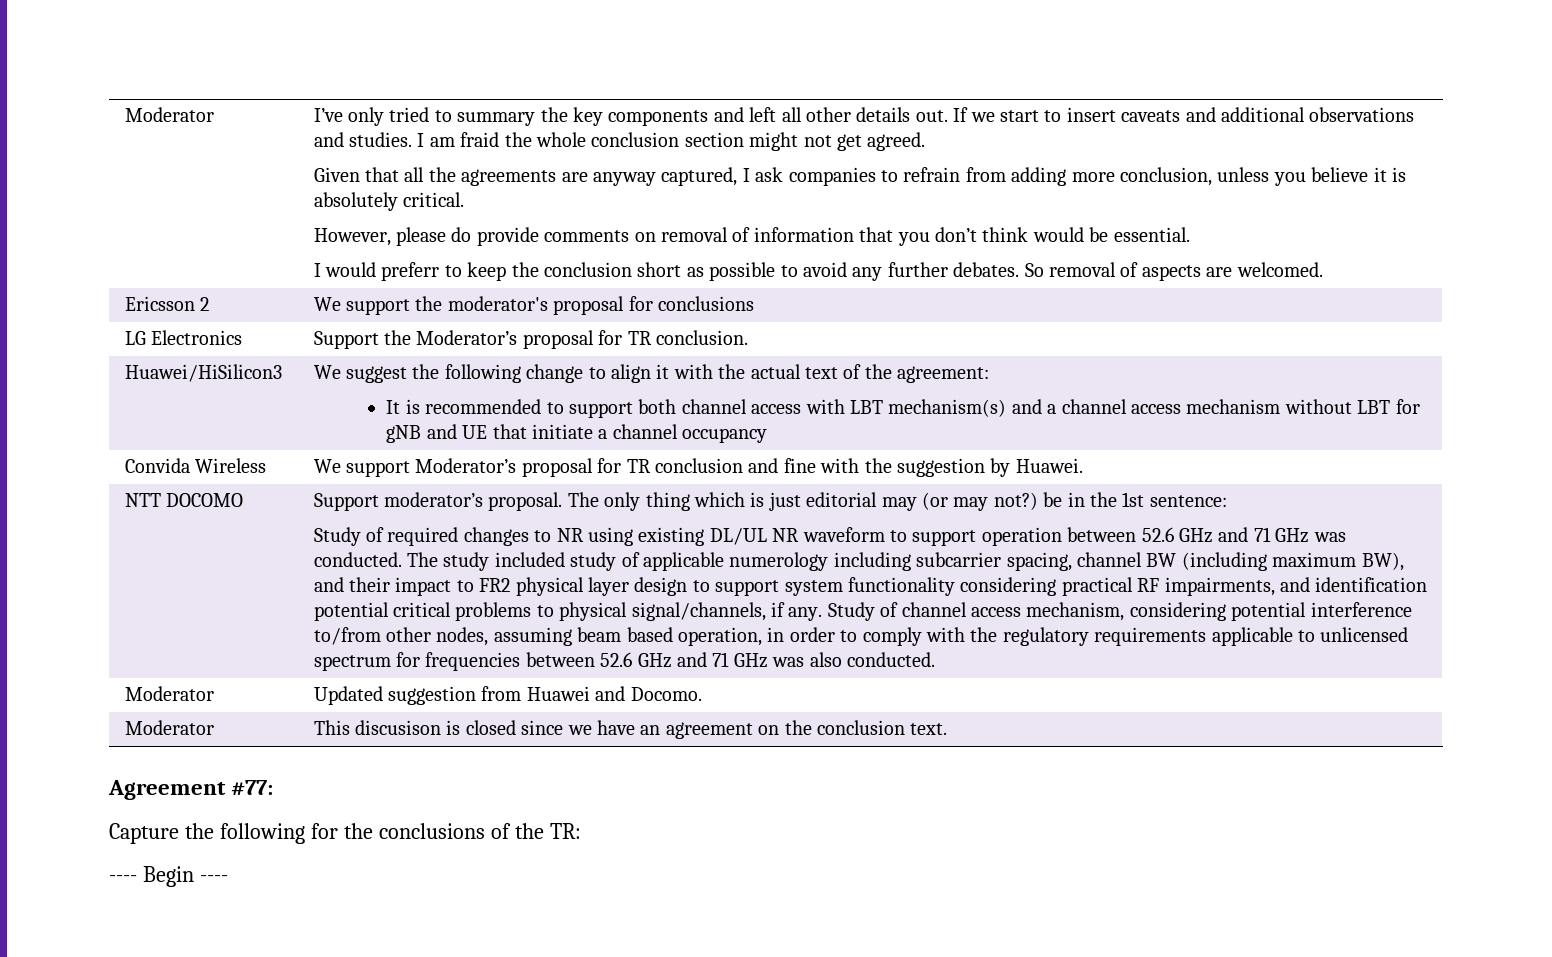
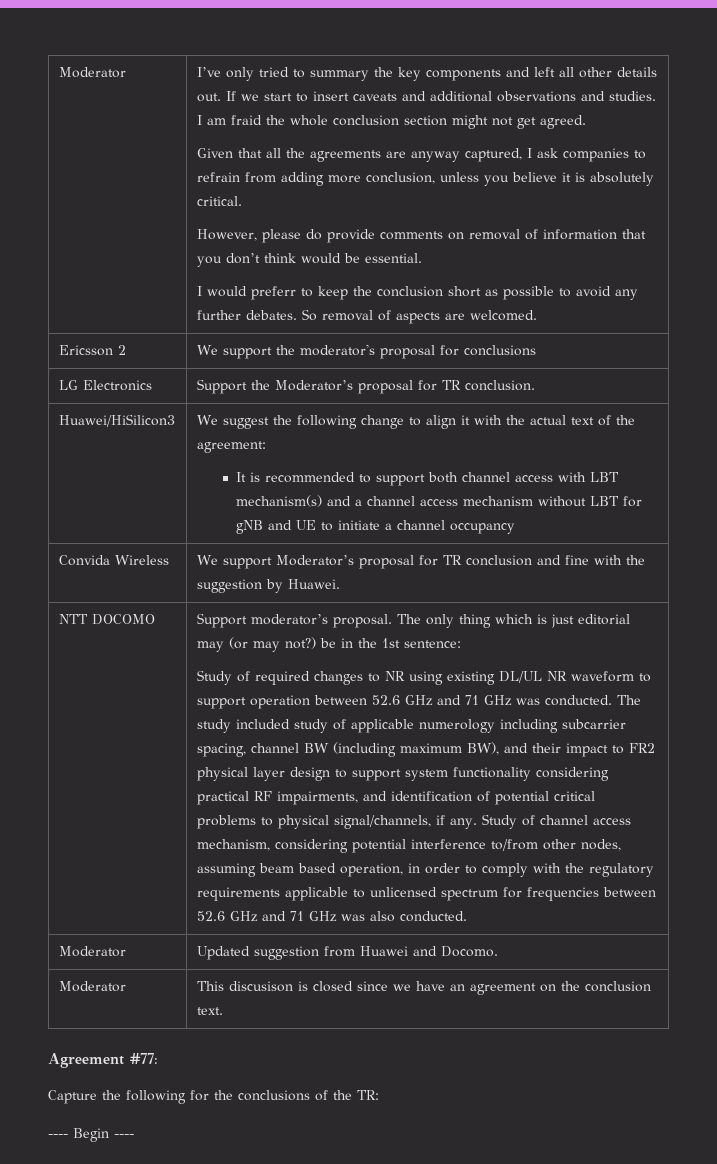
[492,424,527,439] that -> [320,522,333,531] to
(1428, 584) none -> [476,791,490,802] of

